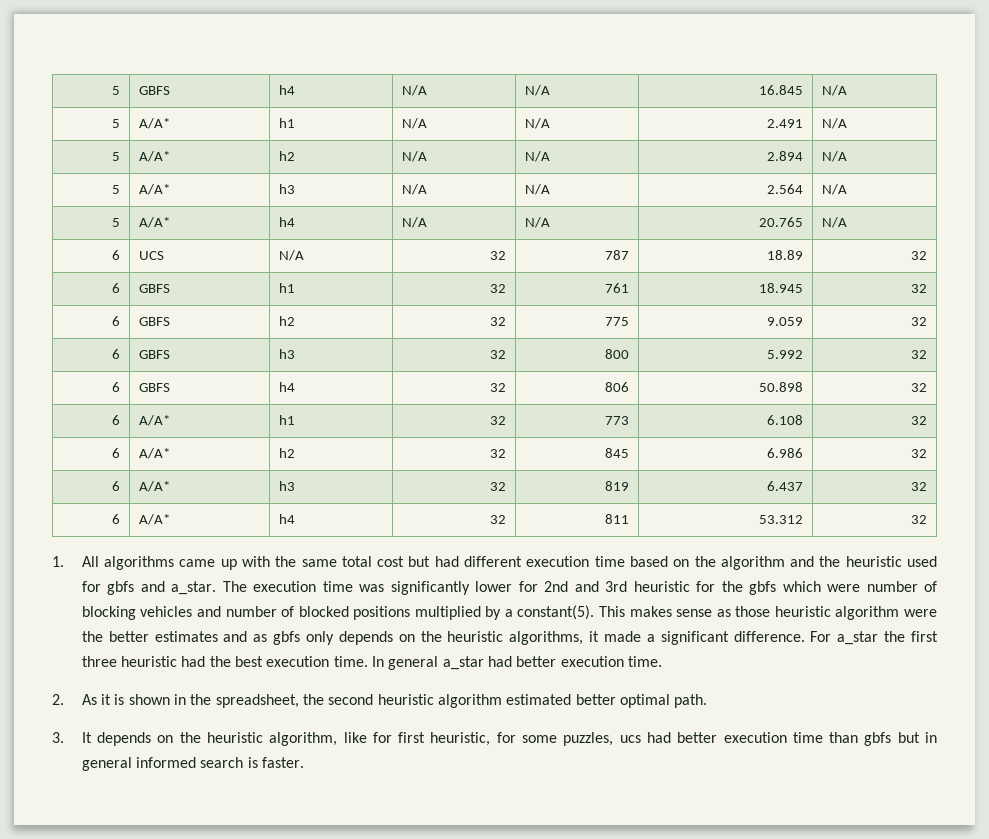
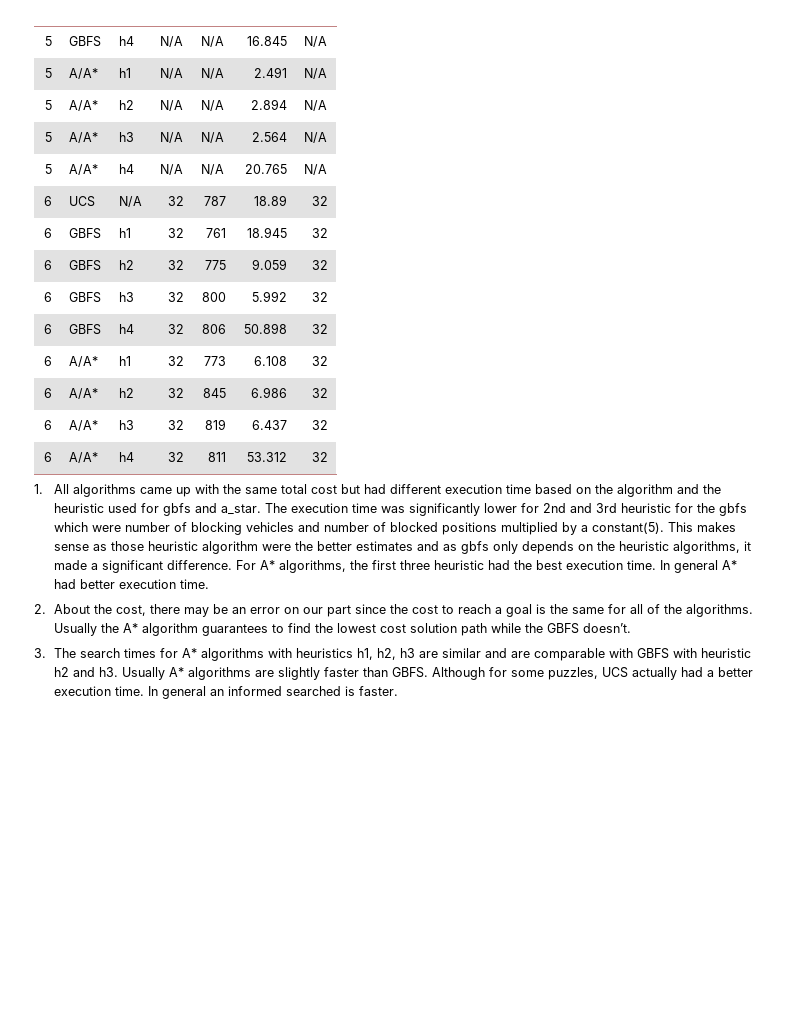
[837,631,879,645] a_star -> [260,560,347,573] A* algorithms,
[442,656,484,670] a_star -> [722,560,738,570] A*
[81,694,708,708] [52,732,937,746] [81,757,244,771] As it is shown in the spreadsheet, the second heuristic algorithm estimated better optimal path. // 3. It depends on the heuristic algorithm, like for first heuristic, for some puzzles, ucs had better execution time than gbfs but in general informed search -> [54,604,754,617] [54,623,632,636] [34,648,752,661] [54,667,754,680] [54,686,342,699] About the cost, there may be an error on our part since the cost to reach a goal is the same for all of the algorithms. Usually the A* algorithm guarantees to find the lowest cost solution path while the GBFS doesn’t. // 3. The search times for A* algorithms with heuristics h1, h2, h3 are similar and are comparable with GBFS with heuristic h2 and h3. Usually A* algorithms are slightly faster than GBFS. Although for some puzzles, UCS actually had a better execution time. In general an informed searched

